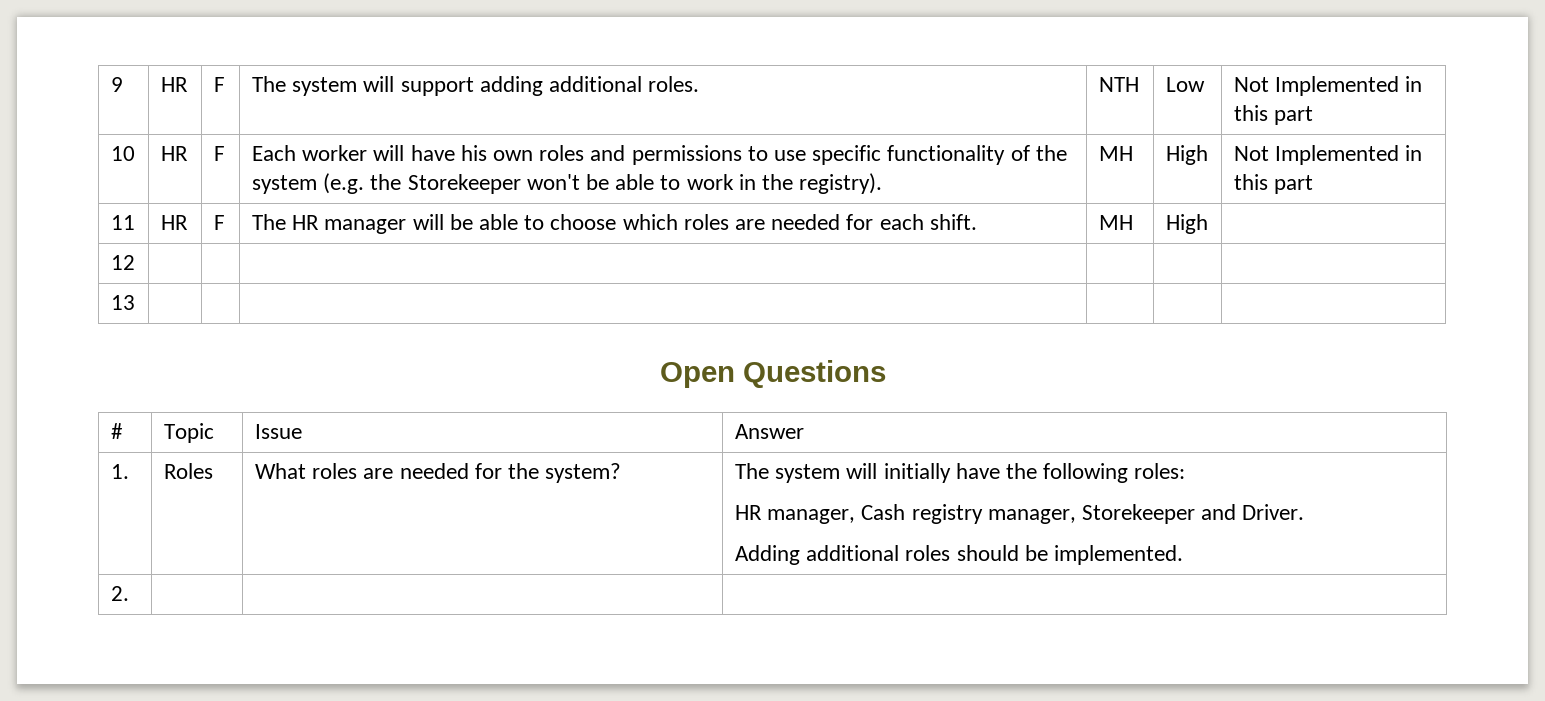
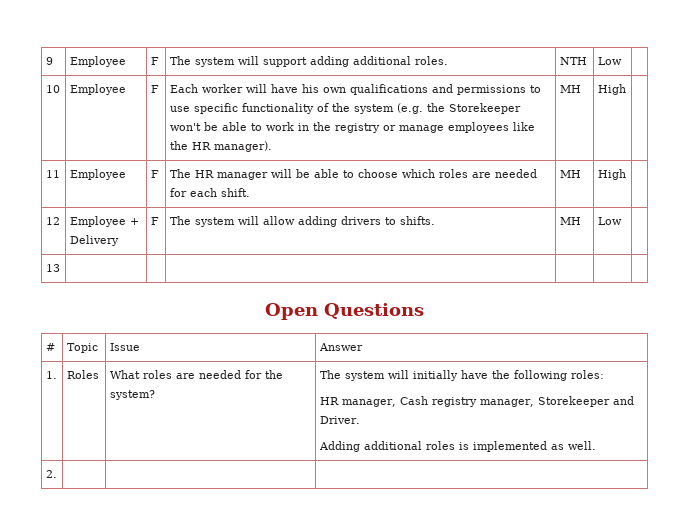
[160,77,188,92] HR -> [69,56,126,67] Employee
[1233,76,1423,96] [1233,105,1314,125] Not Implemented in this part -> (622, 61) none
[160,146,188,161] HR -> [69,84,126,95] Employee
[539,145,585,161] roles -> [349,84,428,95] qualifications
[799,173,883,194] [1098,146,1133,161] [1165,145,1208,165] [1233,145,1423,165] [1233,174,1314,194] registry). | MH | High | Not Implemented in this part -> [334,122,535,133] [169,141,272,152] [559,85,581,93] [597,84,626,95] registry or manage employees like the HR manager). | MH | High |
[160,215,188,230] HR -> [69,169,126,180] Employee
(135, 262) | | | | -> [69,216,139,227] [69,235,119,246] [150,217,159,225] [169,216,435,227] [559,217,581,225] [597,217,622,225] Employee + Delivery | F | The system will allow adding drivers to shifts. | MH | Low
[956,545,1183,565] should be implemented. -> [458,441,596,452] is implemented as well.

